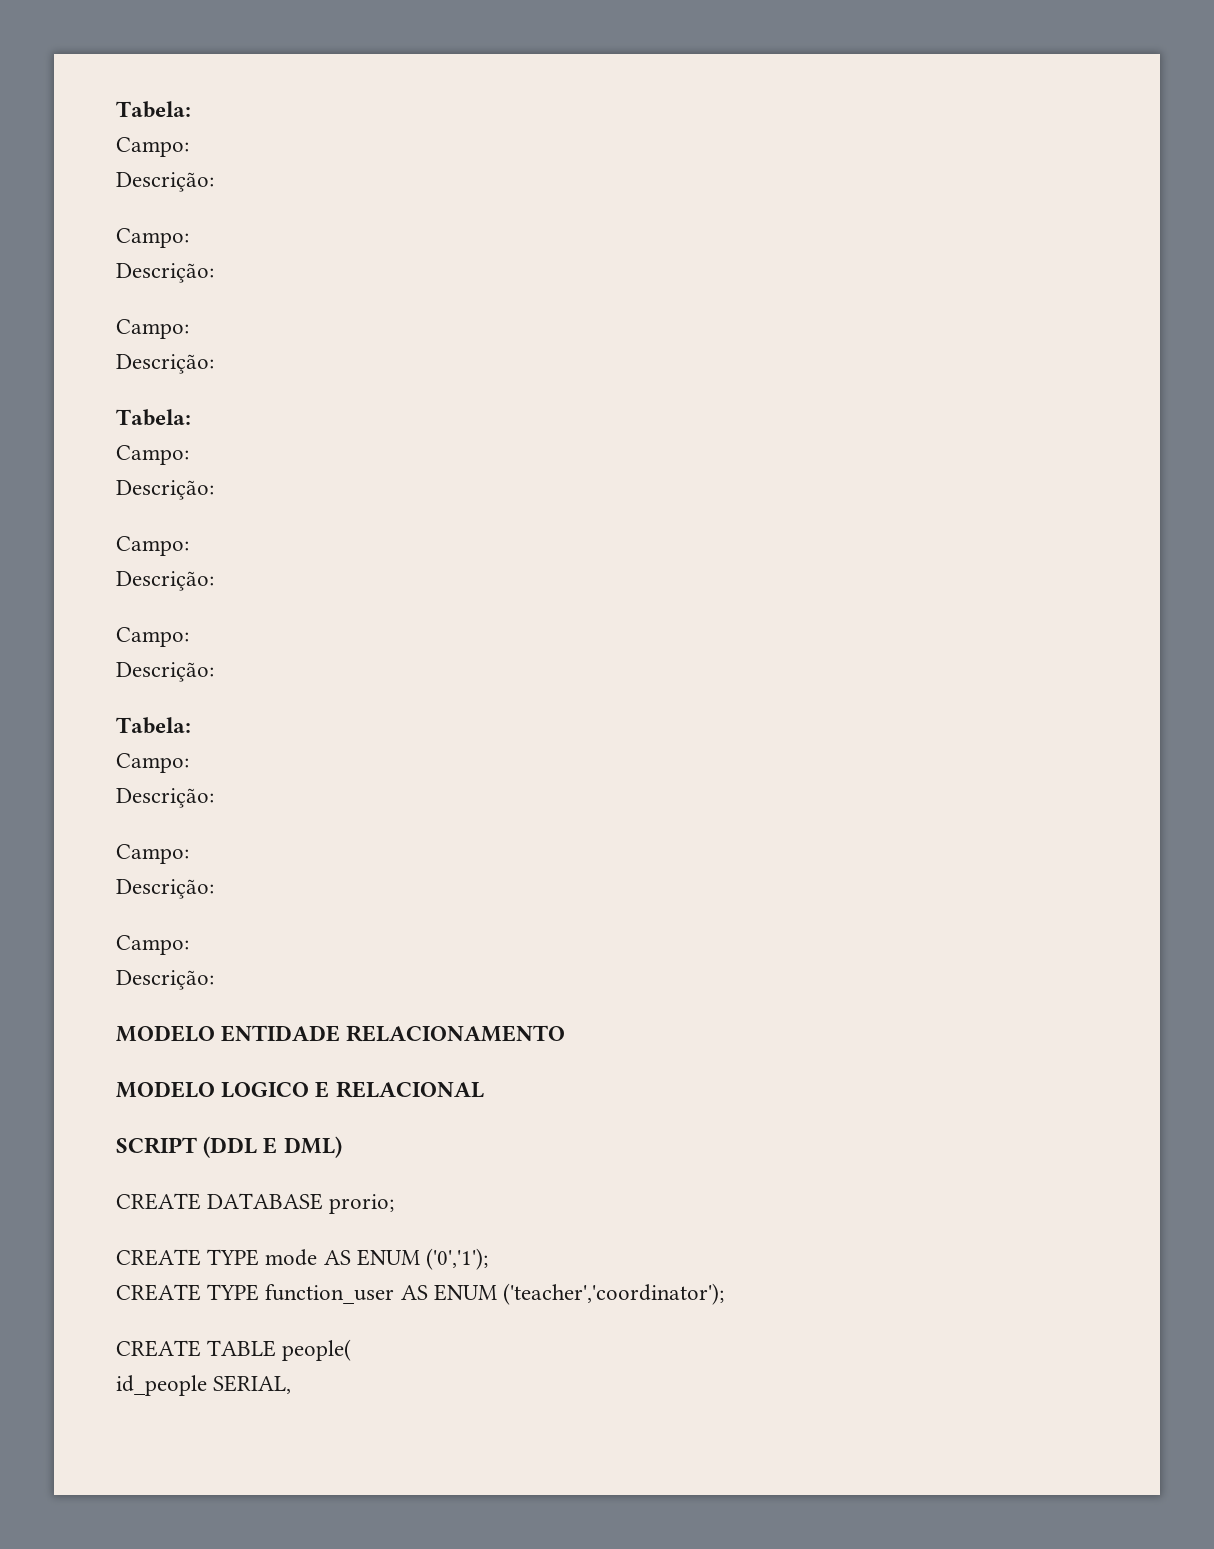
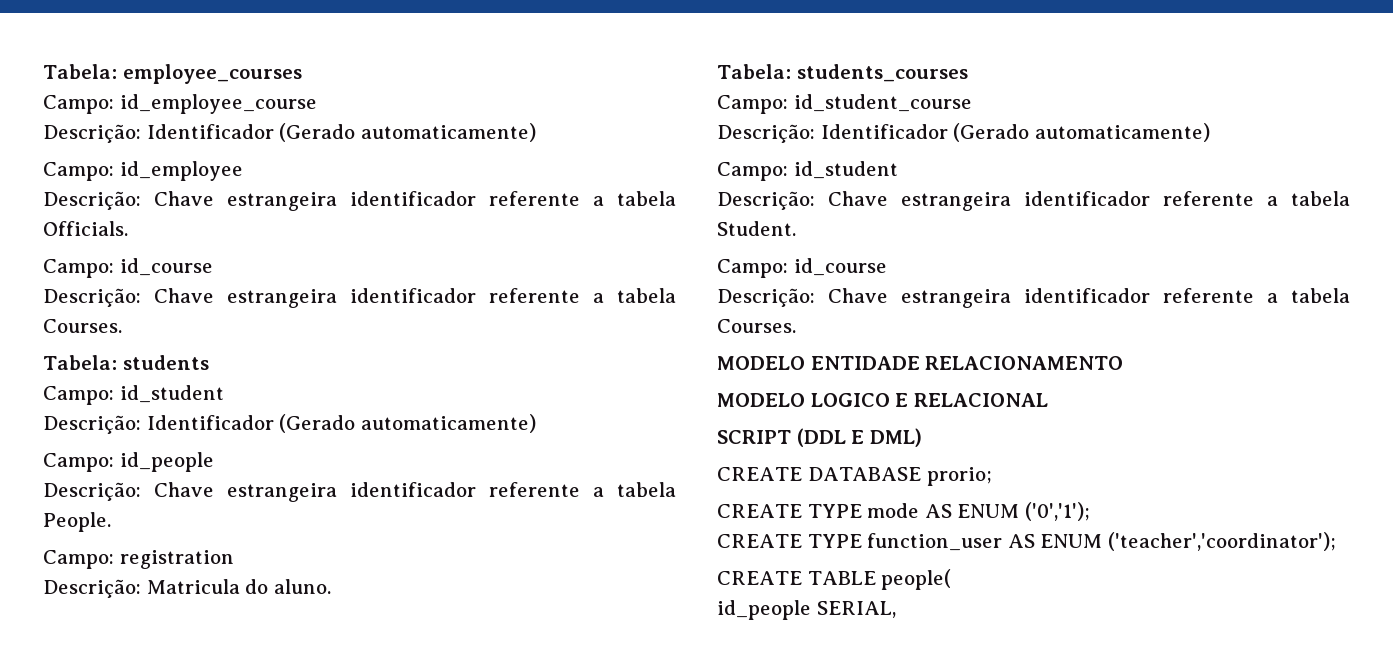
[116,101,191,118] [116,137,189,157] [116,172,214,192] [116,228,189,248] [116,263,214,283] [116,319,189,339] [116,354,214,374] [116,409,191,426] [116,445,189,465] [116,480,214,500] [116,536,189,556] [116,571,214,591] [116,627,189,647] [116,662,214,682] [116,717,191,734] [116,753,189,773] [116,788,214,808] [116,844,189,864] [116,879,214,899] [116,935,189,955] [116,970,214,990] Tabela: // Campo: // Descrição: // Campo: // Descrição: // Campo: // Descrição: // Tabela: // Campo: // Descrição: // Campo: // Descrição: // Campo: // Descrição: // Tabela: // Campo: // Descrição: // Campo: // Descrição: // Campo: // Descrição: -> [43,64,302,84] [43,94,317,114] [43,123,536,143] [43,161,243,181] [43,191,676,211] [43,221,128,236] [43,258,213,278] [43,288,676,308] [43,319,122,333] [43,355,209,370] [43,385,224,405] [43,414,536,434] [43,452,214,472] [43,482,676,502] [43,512,111,532] [43,550,234,569] [43,579,331,598] [717,64,968,82] [717,94,972,114] [717,123,1210,143] [717,161,898,181] [717,191,1350,211] [717,221,796,236] [717,258,887,278] [717,288,1350,308] [717,319,796,333] Tabela: employee_courses // Campo: id_employee_course // Descrição: Identificador (Gerado automaticamente) // Campo: id_employee // Descrição: Chave estrangeira identificador referente a tabela Officials. // Campo: id_course // Descrição: Chave estrangeira identificador referente a tabela Courses. // Tabela: students // Campo: id_student // Descrição: Identificador (Gerado automaticamente) // Campo: id_people // Descrição: Chave estrangeira identificador referente a tabela People. // Campo: registration // Descrição: Matricula do aluno. // Tabela: students_courses // Campo: id_student_course // Descrição: Identificador (Gerado automaticamente) // Campo: id_student // Descrição: Chave estrangeira identificador referente a tabela Student. // Campo: id_course // Descrição: Chave estrangeira identificador referente a tabela Courses.

